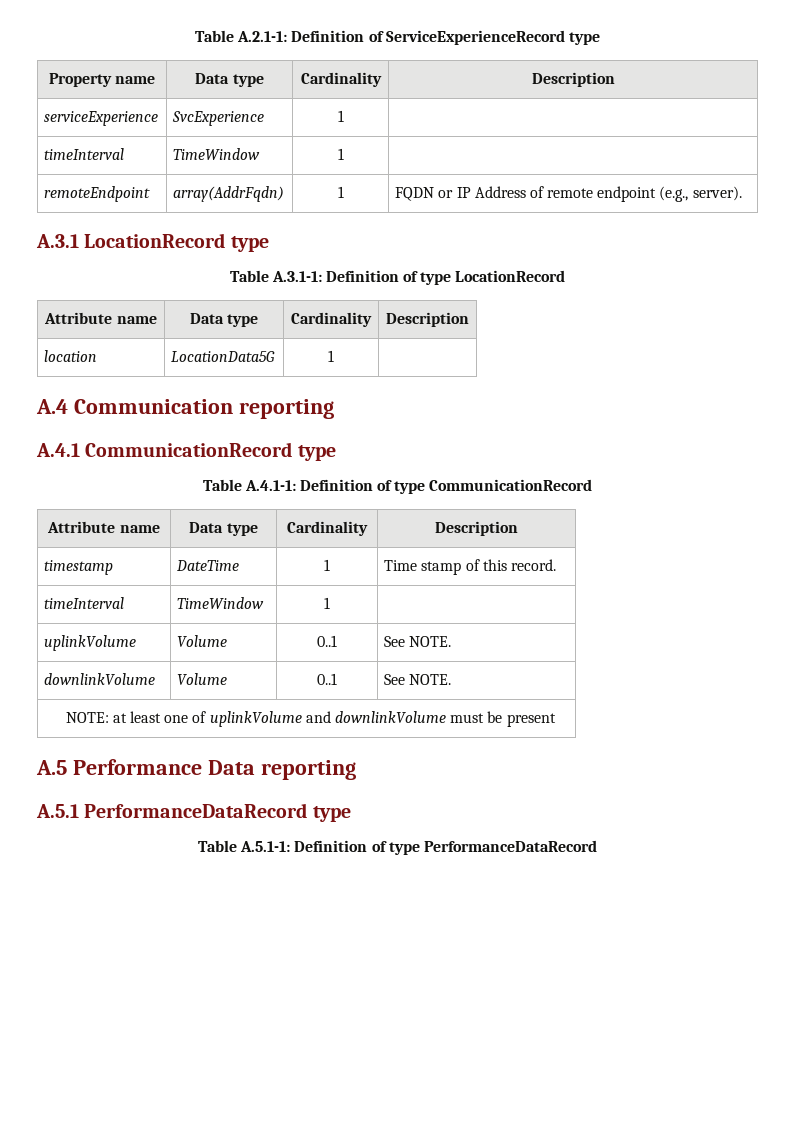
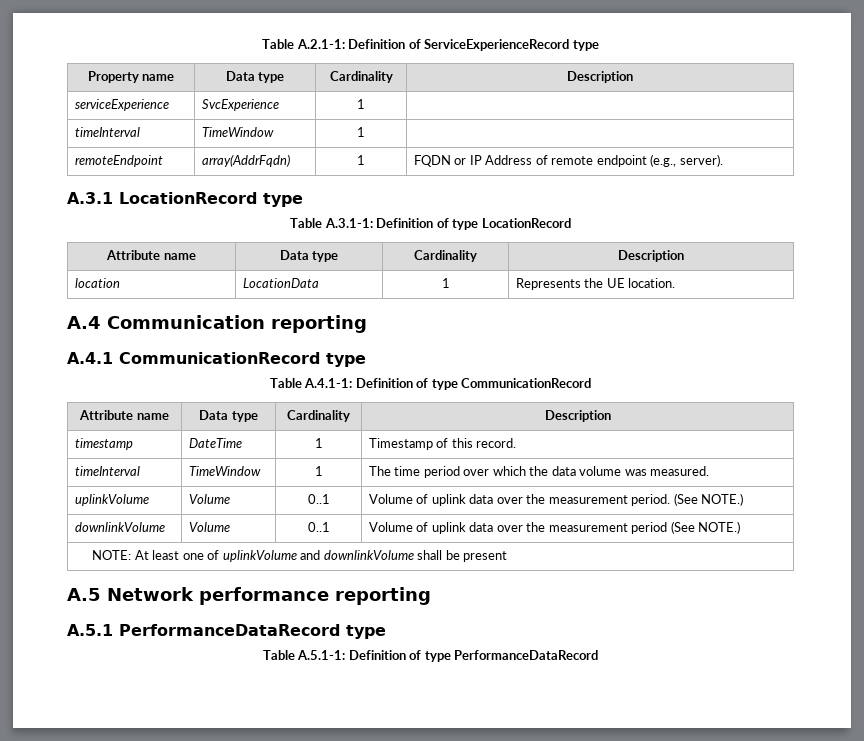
[171,351,276,362] [328,350,334,362] LocationData5G | 1 | -> [242,278,319,288] [441,278,450,288] [515,278,676,290] LocationData | 1 | Represents the UE location.
[384,560,462,575] Time stamp -> [368,438,433,450] Timestamp
[44,635,137,651] [177,635,228,647] [317,635,337,647] [384,636,452,647] [44,673,156,685] [177,673,228,685] [317,673,337,685] [384,674,452,685] // uplinkVolume | Volume | 0..1 | See NOTE. // downlinkVolume | Volume | 0..1 | See NOTE. -> [368,466,710,478] [74,494,149,506] [188,494,230,504] [307,494,330,504] [368,493,744,506] [74,522,165,532] [188,522,230,532] [307,522,330,532] [368,521,741,534] The time period over which the data volume was measured. // uplinkVolume | Volume | 0..1 | Volume of uplink data over the measurement period. (See NOTE.) // downlinkVolume | Volume | 0..1 | Volume of uplink data over the measurement period (See NOTE.)
[112,713,127,723] at -> [134,550,149,560] At
[450,713,485,723] must -> [417,550,443,560] shall
[72,759,255,775] Performance Data -> [107,587,329,605] Network performance

